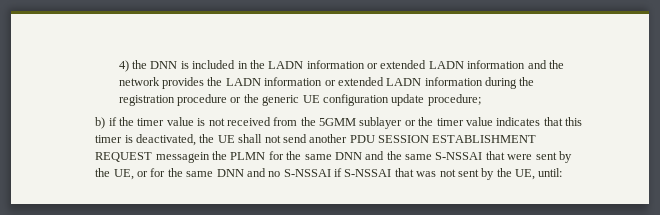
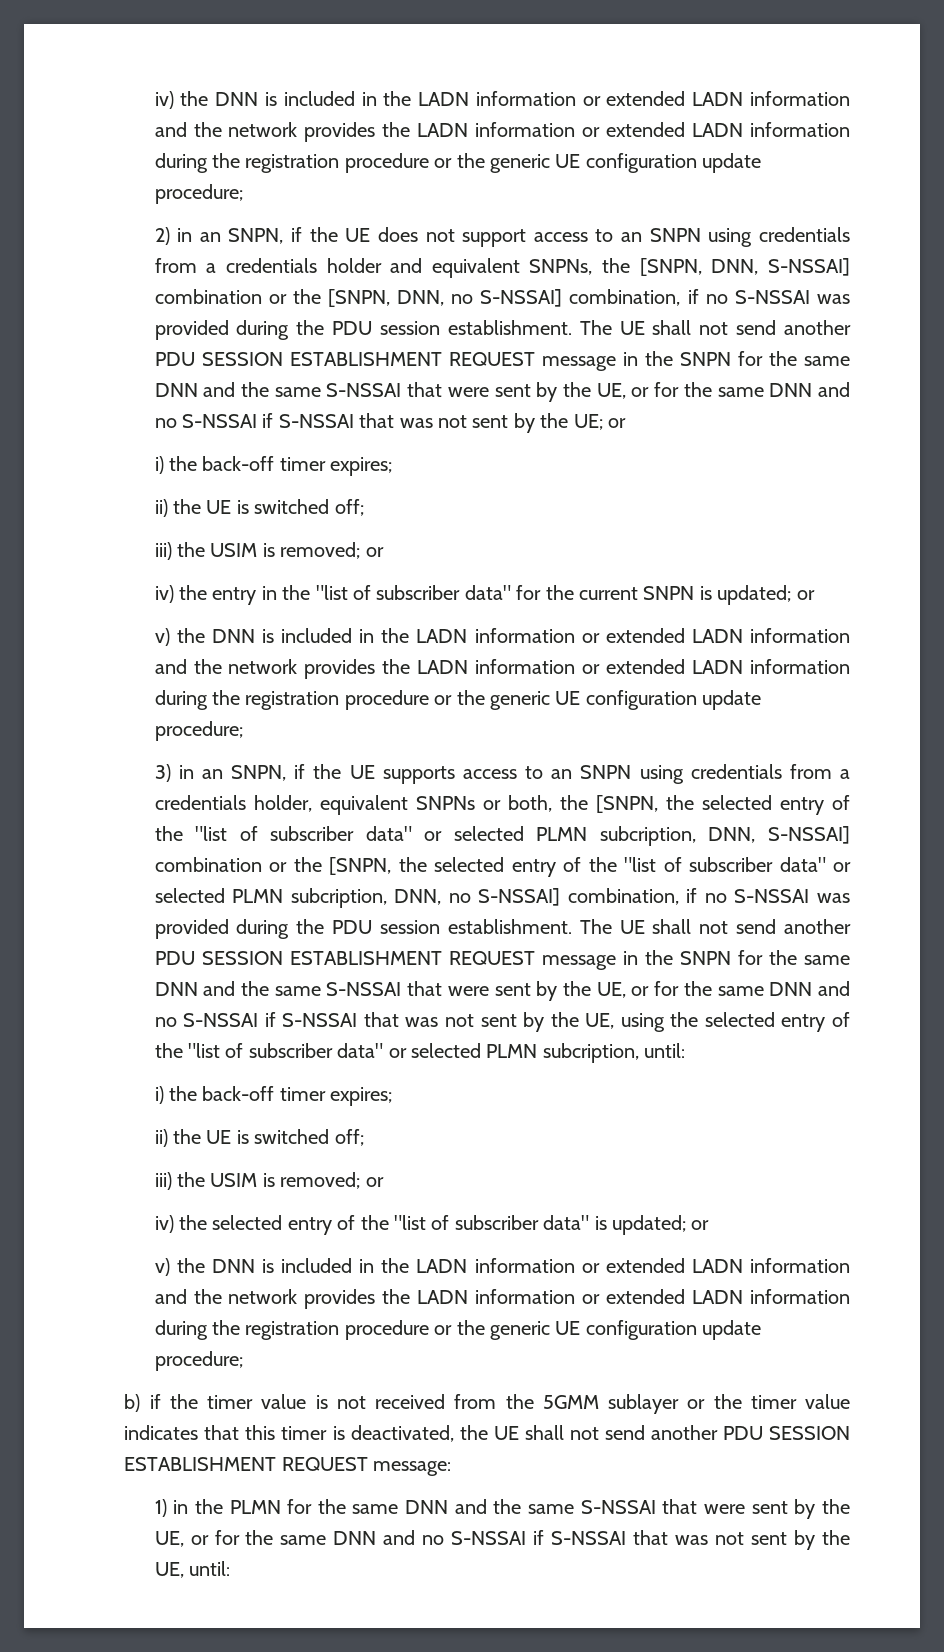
[118,60,129,72] 4) -> [154,91,850,109] [154,122,850,142] [154,153,762,173] [154,184,243,204] [154,227,850,247] [154,258,851,278] [154,289,851,307] [154,320,852,340] [154,351,850,371] [154,382,850,402] [154,413,626,433] [154,456,393,476] [154,499,364,517] [154,542,384,560] [154,585,815,605] [154,628,851,646] [154,659,850,679] [154,690,762,710] [154,721,243,741] [154,764,850,784] [154,795,850,815] [154,826,851,846] [154,857,852,877] [154,888,851,908] [154,919,852,939] [154,950,850,970] [154,981,850,1001] [154,1012,851,1032] [154,1043,686,1063] [154,1086,393,1106] [154,1129,364,1147] [154,1172,384,1190] [154,1215,710,1235] [154,1258,170,1276] iv) the DNN is included in the LADN information or extended LADN information and the network provides the LADN information or extended LADN information during the registration procedure or the generic UE configuration update procedure; // 2) in an SNPN, if the UE does not support access to an SNPN using credentials from a credentials holder and equivalent SNPNs, the [SNPN, DNN, S-NSSAI] combination or the [SNPN, DNN, no S-NSSAI] combination, if no S-NSSAI was provided during the PDU session establishment. The UE shall not send another PDU SESSION ESTABLISHMENT REQUEST message in the SNPN for the same DNN and the same S-NSSAI that were sent by the UE, or for the same DNN and no S-NSSAI if S-NSSAI that was not sent by the UE; or // i) the back-off timer expires; // ii) the UE is switched off; // iii) the USIM is removed; or // iv) the entry in the "list of subscriber data" for the current SNPN is updated; or // v) the DNN is included in the LADN information or extended LADN information and the network provides the LADN information or extended LADN information during the registration procedure or the generic UE configuration update procedure; // 3) in an SNPN, if the UE supports access to an SNPN using credentials from a credentials holder, equivalent SNPNs or both, the [SNPN, the selected entry of the "list of subscriber data" or selected PLMN subcription, DNN, S-NSSAI] combination or the [SNPN, the selected entry of the "list of subscriber data" or selected PLMN subcription, DNN, no S-NSSAI] combination, if no S-NSSAI was provided during the PDU session establishment. The UE shall not send another PDU SESSION ESTABLISHMENT REQUEST message in the SNPN for the same DNN and the same S-NSSAI that were sent by the UE, or for the same DNN and no S-NSSAI if S-NSSAI that was not sent by the UE, using the selected entry of the "list of subscriber data" or selected PLMN subcription, until: // i) the back-off timer expires; // ii) the UE is switched off; // iii) the USIM is removed; or // iv) the selected entry of the "list of subscriber data" is updated; or // v)
[155,152,210,163] messagein -> [373,1461,452,1476] [154,1499,189,1517] message: // 1) in

